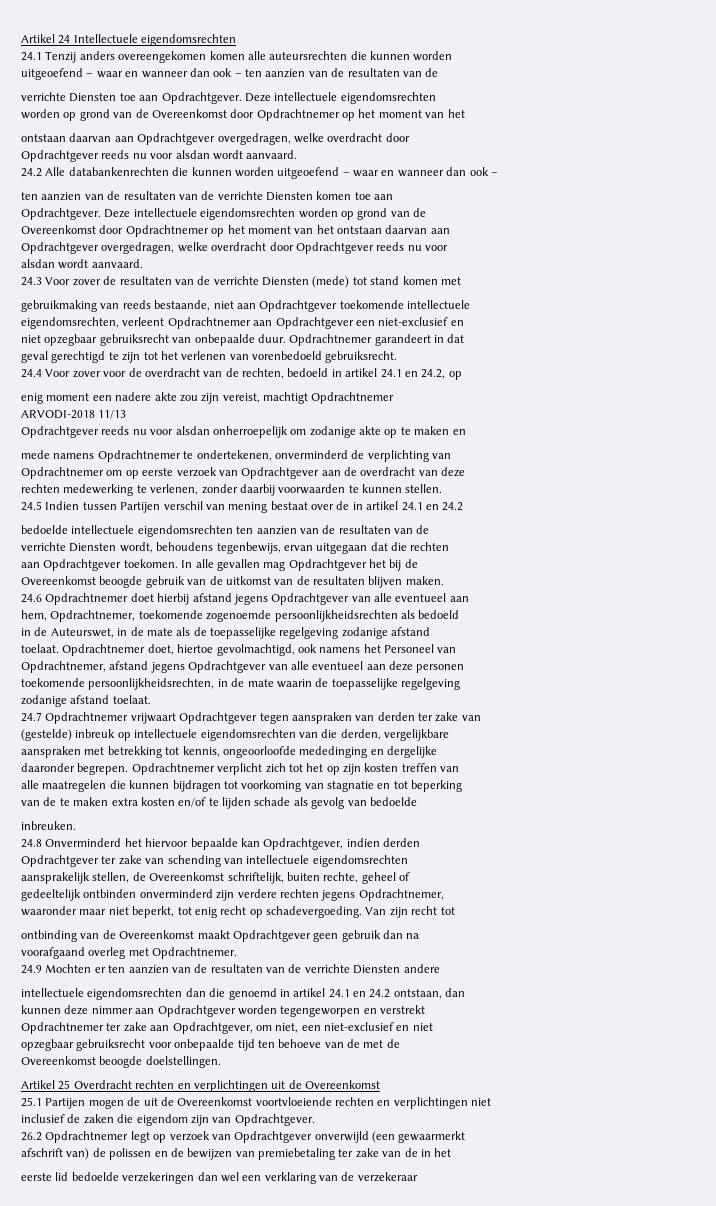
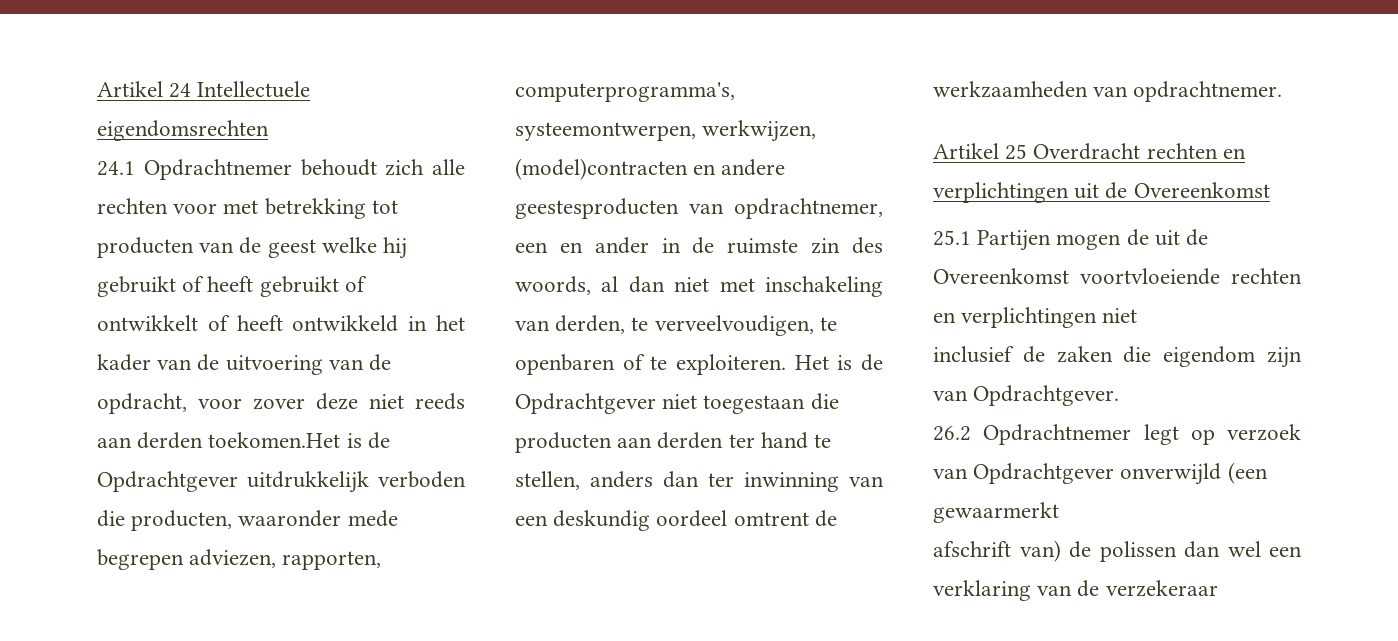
[45,51,453,63] [21,68,439,80] [21,92,436,104] [21,109,465,121] [21,133,410,145] [21,150,298,162] [21,167,498,179] [21,191,394,201] [21,208,426,220] [21,225,450,237] [21,242,448,254] [21,259,143,269] [21,276,461,288] [21,300,470,312] [21,317,464,329] [21,334,465,346] [21,351,398,363] [21,368,462,380] [21,392,395,404] [21,410,127,419] [21,426,466,438] [21,450,451,462] [21,467,466,479] [21,484,443,496] [21,501,464,513] [21,525,430,537] [21,542,450,554] [21,559,418,571] [21,576,444,588] [21,593,469,605] [21,610,460,622] [21,627,431,639] [21,644,457,656] [21,661,465,673] [21,678,460,690] [21,695,151,707] [21,712,481,724] [21,729,449,741] [21,746,437,758] [21,763,460,775] [21,780,463,792] [21,797,417,809] [21,821,76,830] [21,838,420,850] [21,855,408,867] [21,872,410,884] [21,889,444,901] [21,906,455,918] [21,930,420,942] [21,947,238,959] [21,964,440,974] [21,988,466,1000] [21,1005,425,1017] [21,1022,433,1034] [21,1039,400,1051] [21,1056,221,1068] Tenzij anders overeengekomen komen alle auteursrechten die kunnen worden // uitgeoefend – waar en wanneer dan ook – ten aanzien van de resultaten van de // verrichte Diensten toe aan Opdrachtgever. Deze intellectuele eigendomsrechten // worden op grond van de Overeenkomst door Opdrachtnemer op het moment van het // ontstaan daarvan aan Opdrachtgever overgedragen, welke overdracht door // Opdrachtgever reeds nu voor alsdan wordt aanvaard. // 24.2 Alle databankenrechten die kunnen worden uitgeoefend – waar en wanneer dan ook – // ten aanzien van de resultaten van de verrichte Diensten komen toe aan // Opdrachtgever. Deze intellectuele eigendomsrechten worden op grond van de // Overeenkomst door Opdrachtnemer op het moment van het ontstaan daarvan aan // Opdrachtgever overgedragen, welke overdracht door Opdrachtgever reeds nu voor // alsdan wordt aanvaard. // 24.3 Voor zover de resultaten van de verrichte Diensten (mede) tot stand komen met // gebruikmaking van reeds bestaande, niet aan Opdrachtgever toekomende intellectuele // eigendomsrechten, verleent Opdrachtnemer aan Opdrachtgever een niet-exclusief en // niet opzegbaar gebruiksrecht van onbepaalde duur. Opdrachtnemer garandeert in dat // geval gerechtigd te zijn tot het verlenen van vorenbedoeld gebruiksrecht. // 24.4 Voor zover voor de overdracht van de rechten, bedoeld in artikel 24.1 en 24.2, op // enig moment een nadere akte zou zijn vereist, machtigt Opdrachtnemer // ARVODI-2018 11/13 // Opdrachtgever reeds nu voor alsdan onherroepelijk om zodanige akte op te maken en // mede namens Opdrachtnemer te ondertekenen, onverminderd de verplichting van // Opdrachtnemer om op eerste verzoek van Opdrachtgever aan de overdracht van deze // rechten medewerking te verlenen, zonder daarbij voorwaarden te kunnen stellen. // 24.5 Indien tussen Partijen verschil van mening bestaat over de in artikel 24.1 en 24.2 // bedoelde intellectuele eigendomsrechten ten aanzien van de resultaten van de // verrichte Diensten wordt, behoudens tegenbewijs, ervan uitgegaan dat die rechten // aan Opdrachtgever toekomen. In alle gevallen mag Opdrachtgever het bij de // Overeenkomst beoogde gebruik van de uitkomst van de resultaten blijven maken. // 24.6 Opdrachtnemer doet hierbij afstand jegens Opdrachtgever van alle eventueel aan // hem, Opdrachtnemer, toekomende zogenoemde persoonlijkheidsrechten als bedoeld // in de Auteurswet, in de mate als de toepasselijke regelgeving zodanige afstand // toelaat. Opdrachtnemer doet, hiertoe gevolmachtigd, ook namens het Personeel van // Opdrachtnemer, afstand jegens Opdrachtgever van alle eventueel aan deze personen // toekomende persoonlijkheidsrechten, in de mate waarin de toepasselijke regelgeving // zodanige afstand toelaat. // 24.7 Opdrachtnemer vrijwaart Opdrachtgever tegen aanspraken van derden ter zake van // (gestelde) inbreuk op intellectuele eigendomsrechten van die derden, vergelijkbare // aanspraken met betrekking tot kennis, ongeoorloofde mededinging en dergelijke // daaronder begrepen. Opdrachtnemer verplicht zich tot het op zijn kosten treffen van // alle maatregelen die kunnen bijdragen tot voorkoming van stagnatie en tot beperking // van de te maken extra kosten en/of te lijden schade als gevolg van bedoelde // inbreuken. // 24.8 Onverminderd het hiervoor bepaalde kan Opdrachtgever, indien derden // Opdrachtgever ter zake van schending van intellectuele eigendomsrechten // aansprakelijk stellen, de Overeenkomst schriftelijk, buiten rechte, geheel of // gedeeltelijk ontbinden onverminderd zijn verdere rechten jegens Opdrachtnemer, // waaronder maar niet beperkt, tot enig recht op schadevergoeding. Van zijn recht tot // ontbinding van de Overeenkomst maakt Opdrachtgever geen gebruik dan na // voorafgaand overleg met Opdrachtnemer. // 24.9 Mochten er ten aanzien van de resultaten van de verrichte Diensten andere // intellectuele eigendomsrechten dan die genoemd in artikel 24.1 en 24.2 ontstaan, dan // kunnen deze nimmer aan Opdrachtgever worden tegengeworpen en verstrekt // Opdrachtnemer ter zake aan Opdrachtgever, om niet, een niet-exclusief en niet // opzegbaar gebruiksrecht voor onbepaalde tijd ten behoeve van de met de // Overeenkomst beoogde doelstellingen. -> [143,159,465,180] [97,198,398,219] [97,237,408,259] [97,276,367,297] [97,315,466,332] [97,354,392,375] [97,393,465,414] [97,432,390,449] [97,471,466,493] [97,510,398,531] [97,549,382,570] [515,82,735,102] [515,120,817,142] [515,158,786,180] [515,198,883,219] [515,237,883,254] [515,276,883,297] [515,315,837,336] [515,354,883,375] [515,393,839,414] [515,432,832,453] [515,471,884,492] [515,510,837,531] [933,81,1283,102] Opdrachtnemer behoudt zich alle rechten voor met betrekking tot producten van de geest welke hij gebruikt of heeft gebruikt of ontwikkelt of heeft ontwikkeld in het kader van de uitvoering van de opdracht, voor zover deze niet reeds aan derden toekomen.Het is de Opdrachtgever uitdrukkelijk verboden die producten, waaronder mede begrepen adviezen, rapporten, computerprogramma's, systeemontwerpen, werkwijzen, (model)contracten en andere geestesproducten van opdrachtnemer, een en ander in de ruimste zin des woords, al dan niet met inschakeling van derden, te verveelvoudigen, te openbaren of te exploiteren. Het is de Opdrachtgever niet toegestaan die producten aan derden ter hand te stellen, anders dan ter inwinning van een deskundig oordeel omtrent de werkzaamheden van opdrachtnemer.
[154,1148,452,1160] [21,1172,195,1184] en de bewijzen van premiebetaling ter zake van de in het // eerste lid bedoelde verzekeringen -> (1177, 551) none

